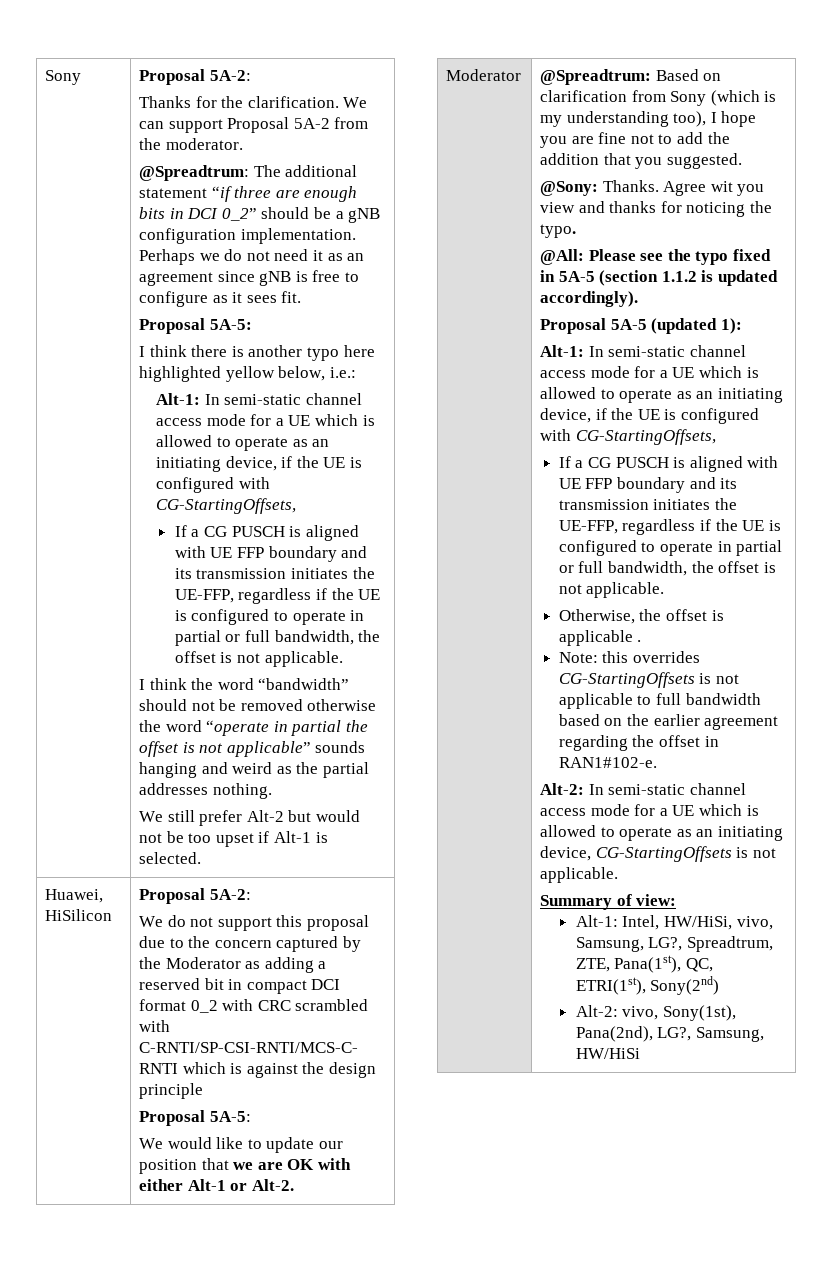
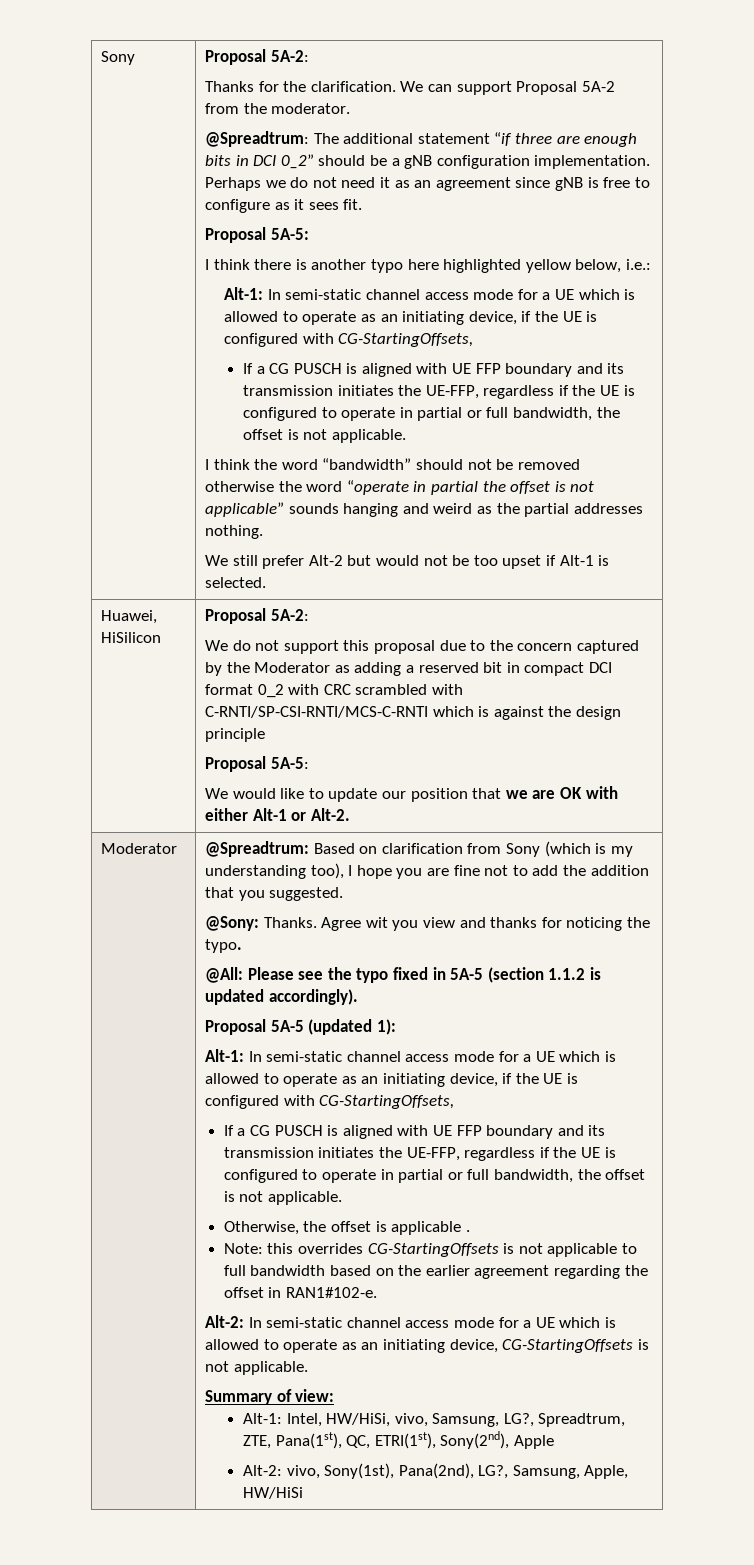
[650,976,720,995] Sony(2nd) -> [440,1431,554,1449] Sony(2nd), Apple
(764, 1034) none -> [584,1465,629,1479] Apple,

